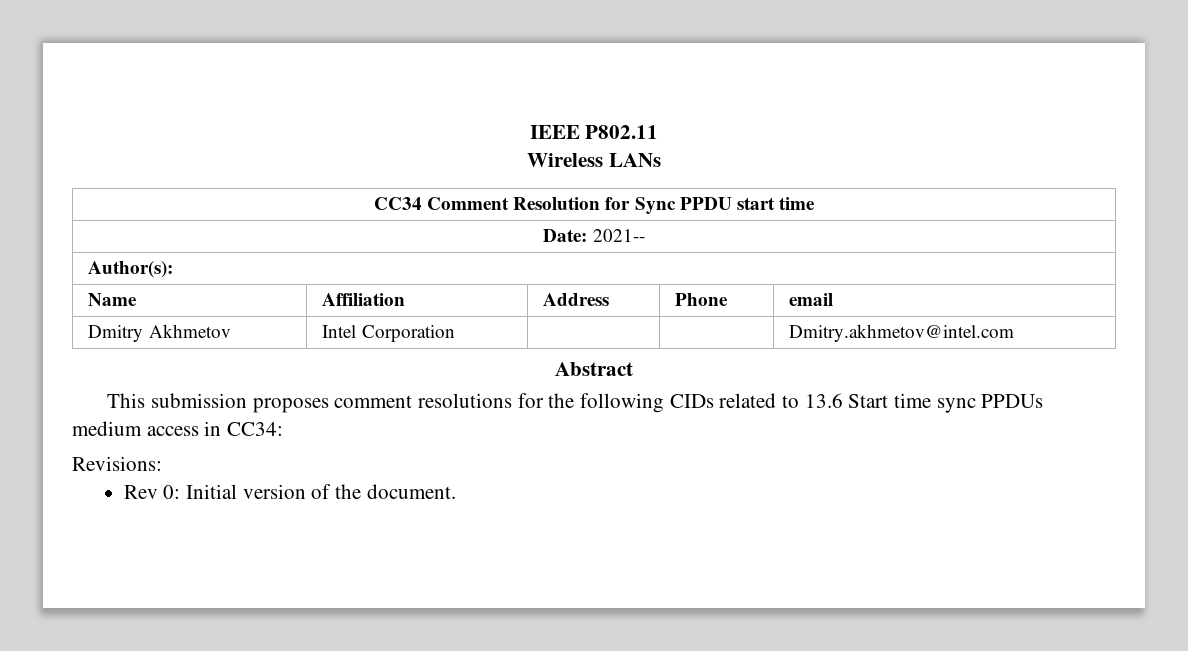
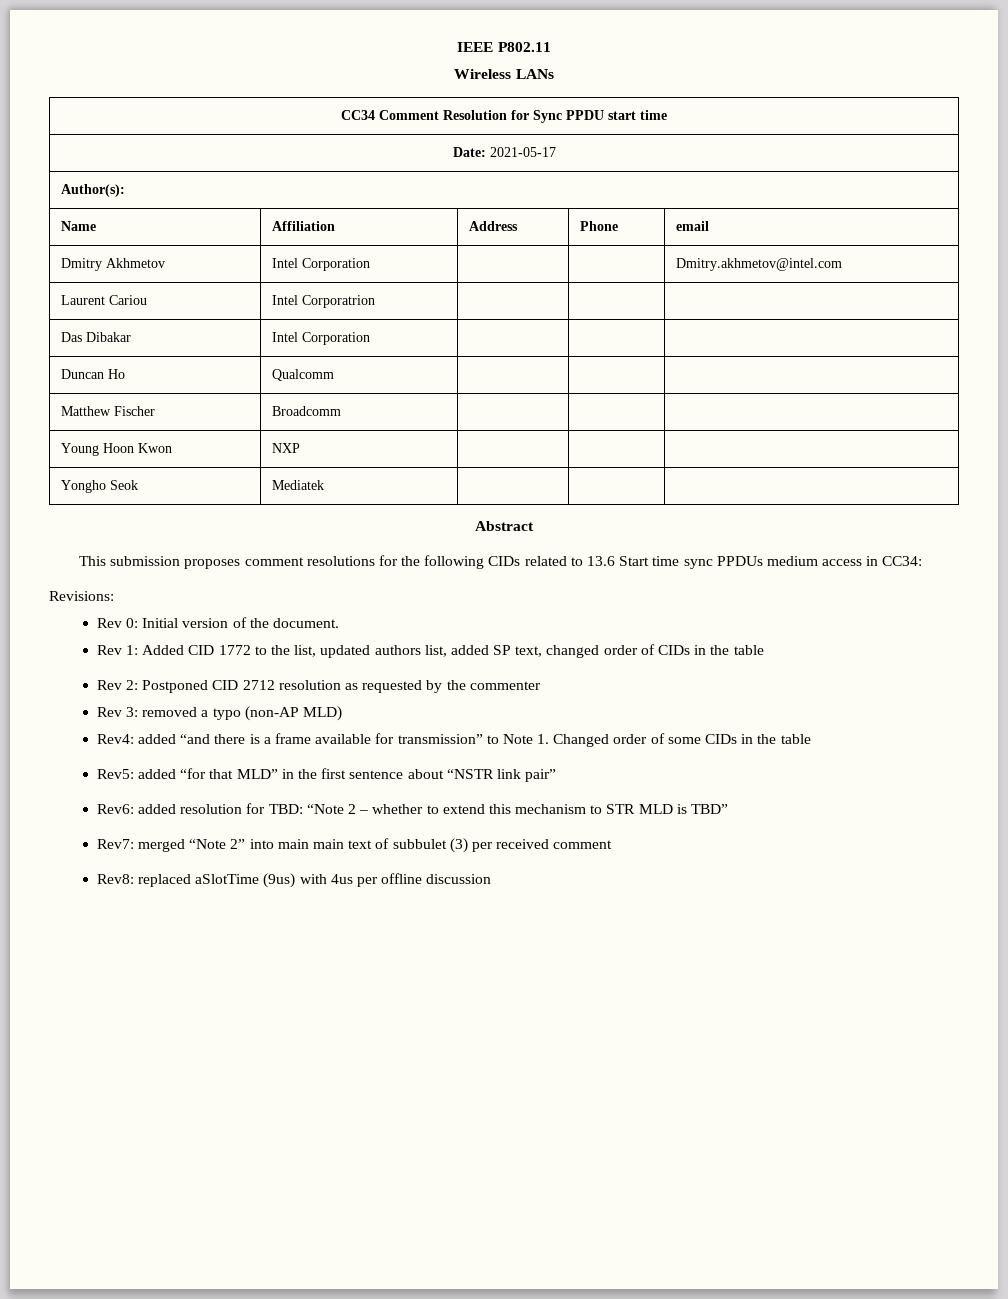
[592,229,645,242] 2021-- -> [489,147,556,157] 2021-05-17
(1015, 333) none -> [60,295,147,305] [271,295,375,308] [60,332,131,342] [271,332,370,345] [60,369,125,379] [271,369,334,381] [60,406,155,416] [271,406,341,416] [60,443,172,456] [271,443,300,453] [60,480,138,493] [271,480,324,490] // Laurent Cariou | Intel Corporatrion | | | // Das Dibakar | Intel Corporation | | | // Duncan Ho | Qualcomm | | | // Matthew Fischer | Broadcomm | | | // Young Hoon Kwon | NXP | | | // Yongho Seok | Mediatek | | |
(456, 491) none -> [96,644,764,658] [96,680,541,693] [96,706,343,721] [96,733,811,747] [96,768,557,782] [96,803,729,814] [96,838,613,853] [96,873,492,888] // Rev 1: Added CID 1772 to the list, updated authors list, added SP text, changed order of CIDs in the table // Rev 2: Postponed CID 2712 resolution as requested by the commenter // Rev 3: removed a typo (non-AP MLD) // Rev4: added “and there is a frame available for transmission” to Note 1. Changed order of some CIDs in the table // Rev5: added “for that MLD” in the first sentence about “NSTR link pair” // Rev6: added resolution for TBD: “Note 2 – whether to extend this mechanism to STR MLD is TBD” // Rev7: merged “Note 2” into main main text of subbulet (3) per received comment // Rev8: replaced aSlotTime (9us) with 4us per offline discussion

